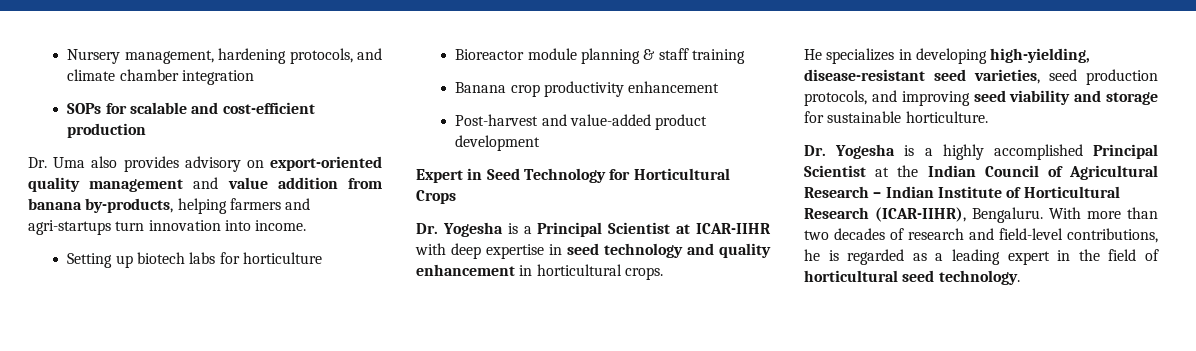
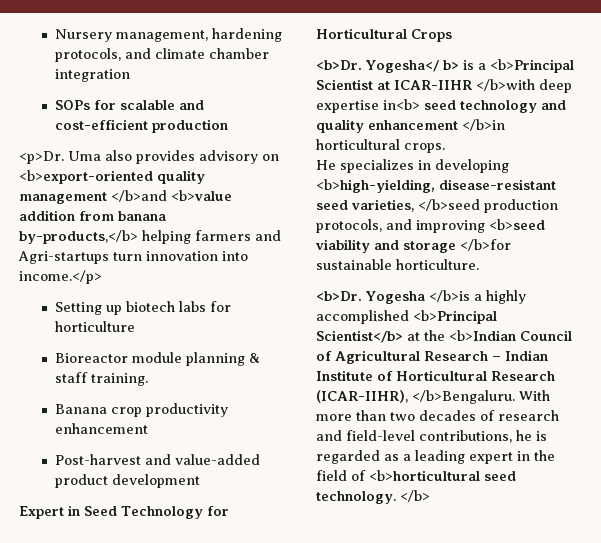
[28,157,47,168] Dr. -> [19,151,64,164] <p>Dr.
[270,156,382,171] export-oriented -> [19,170,153,184] <b>export-oriented
[193,177,268,189] and value -> [111,190,232,202] </b>and <b>value
[85,198,174,213] by-products, -> [19,230,138,244] by-products,</b>
[28,220,111,235] agri-startups -> [18,251,109,264] Agri-startups
[255,220,307,231] income. -> [19,270,102,284] income.</p>
[691,49,745,64] training -> [90,373,148,386] training.
[416,222,603,237] Dr. Yogesha is a Principal -> [316,59,574,73] <b>Dr. Yogesha</ b> is a <b>Principal
[415,243,446,255] with -> [476,79,535,91] </b>with
[549,244,562,255] in -> [383,99,420,110] in<b>
[519,265,533,276] in -> [462,119,505,131] </b>in
[990,48,1091,63] high-yielding, -> [316,179,435,193] <b>high-yielding,
[1049,69,1077,81] seed -> [418,199,480,211] </b>seed
[973,90,1006,102] seed -> [489,219,545,230] <b>seed
[804,111,824,123] for -> [460,239,511,251] </b>for
[804,144,915,159] Dr. Yogesha is -> [316,290,470,304] <b>Dr. Yogesha </b>is
[1093,144,1158,159] [804,165,866,177] Principal Scientist -> [413,310,497,324] [316,330,403,343] <b>Principal Scientist</b>
[927,165,976,177] Indian -> [449,330,516,341] <b>Indian
[972,207,1043,223] Bengaluru. -> [412,390,515,404] </b>Bengaluru.
[804,270,898,282] horticultural -> [369,470,480,481] <b>horticultural
(1020, 277) none -> [400,490,430,502] </b>

